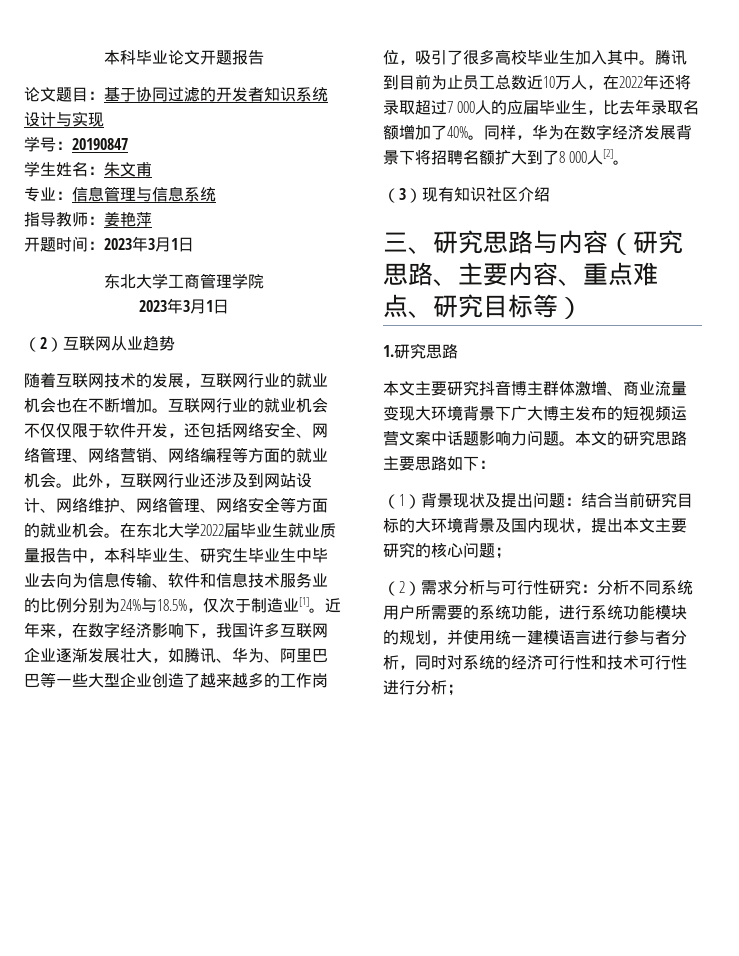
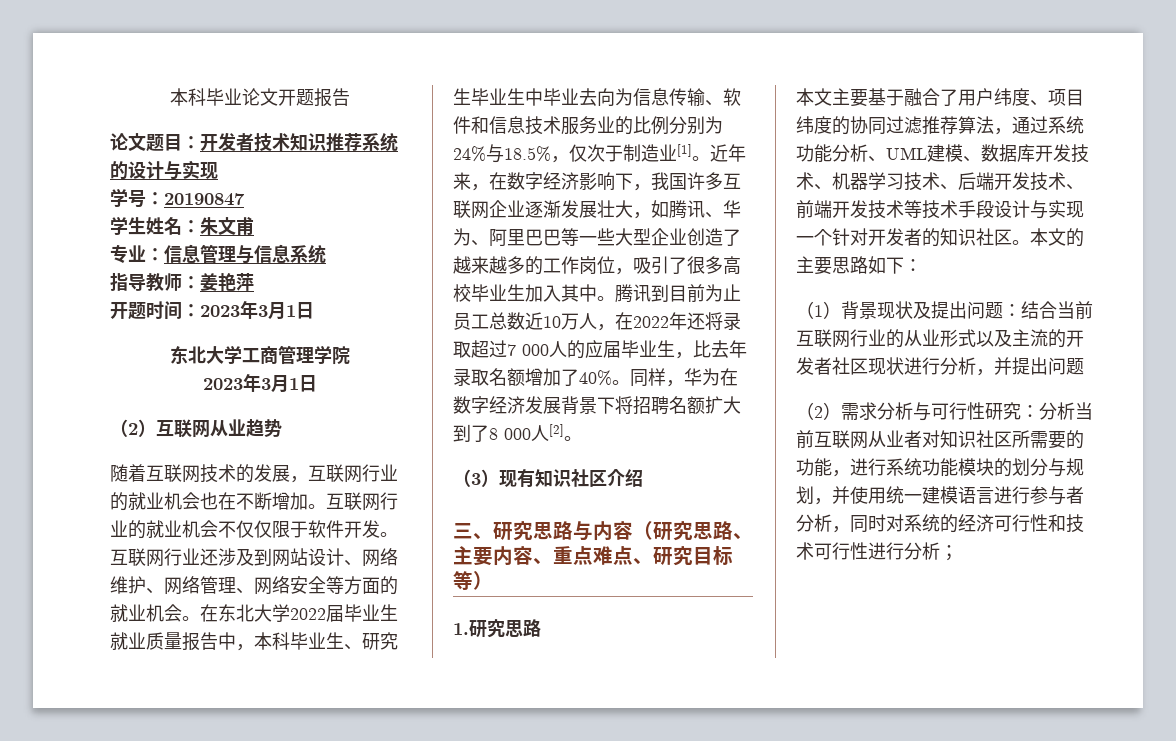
[104,86,328,102] 基于协同过滤的开发者知识系统 -> [200,132,398,152] [110,161,128,180] 开发者技术知识推荐系统的
[168,422,328,438] [24,447,328,463] [24,472,120,488] ，还包括网络安全、网络管理、网络营销、网络编程等方面的就业机会。此外， -> [380,532,398,537] 。
[447,380,687,396] [383,405,687,421] [383,430,687,446] 研究抖音博主群体激增、商业流量变现大环境背景下广大博主发布的短视频运营文案中话题影响力问题。本文的研究思路 -> [868,88,1084,106] [796,116,1084,135] [796,144,1089,163] [796,172,1084,191] [796,200,1084,219] [796,228,1084,247] 基于融合了用户纬度、项目纬度的协同过滤推荐算法，通过系统功能分析、UML建模、数据库开发技术、机器学习技术、后端开发技术、前端开发技术等技术手段设计与实现一个针对开发者的知识社区。本文的
[645,492,693,508] [383,517,687,533] [383,542,511,559] 研究目标的大环境背景及国内现状，提出本文主要研究的核心问题； -> [796,329,1084,348] [796,357,1084,376] 互联网行业的从业形式以及主流的开发者社区现状进行分析，并提出问题
[629,580,693,595] [383,605,415,620] 不同系统用户 -> [1075,402,1093,420] [796,430,1012,449] 当前互联网从业者对知识社区
[479,605,511,620] 系统 -> (1084, 439) none
(399, 637) none -> [1012,458,1066,477] 划分与

